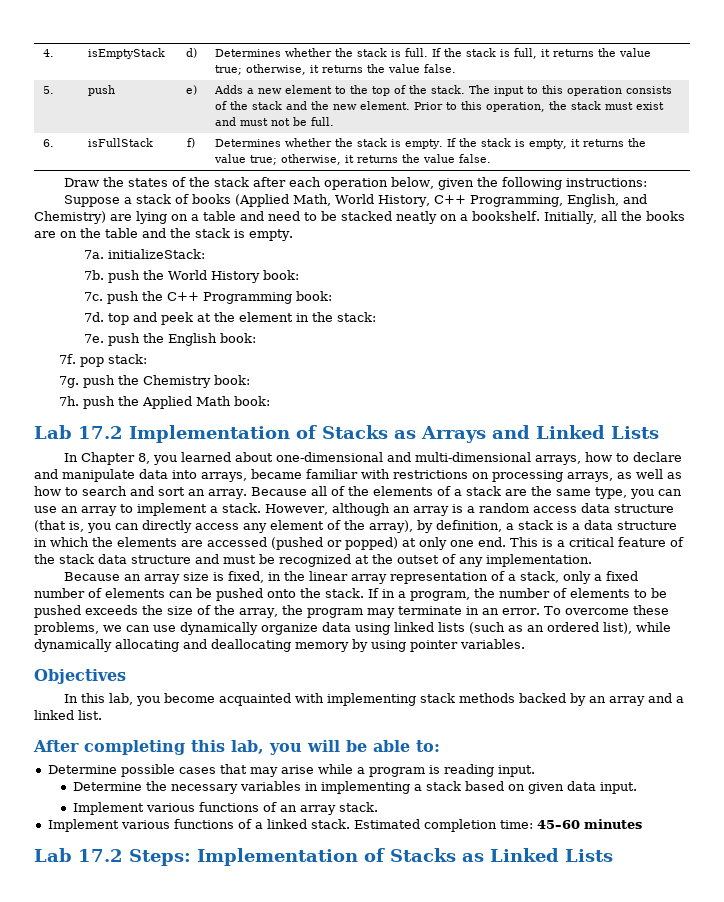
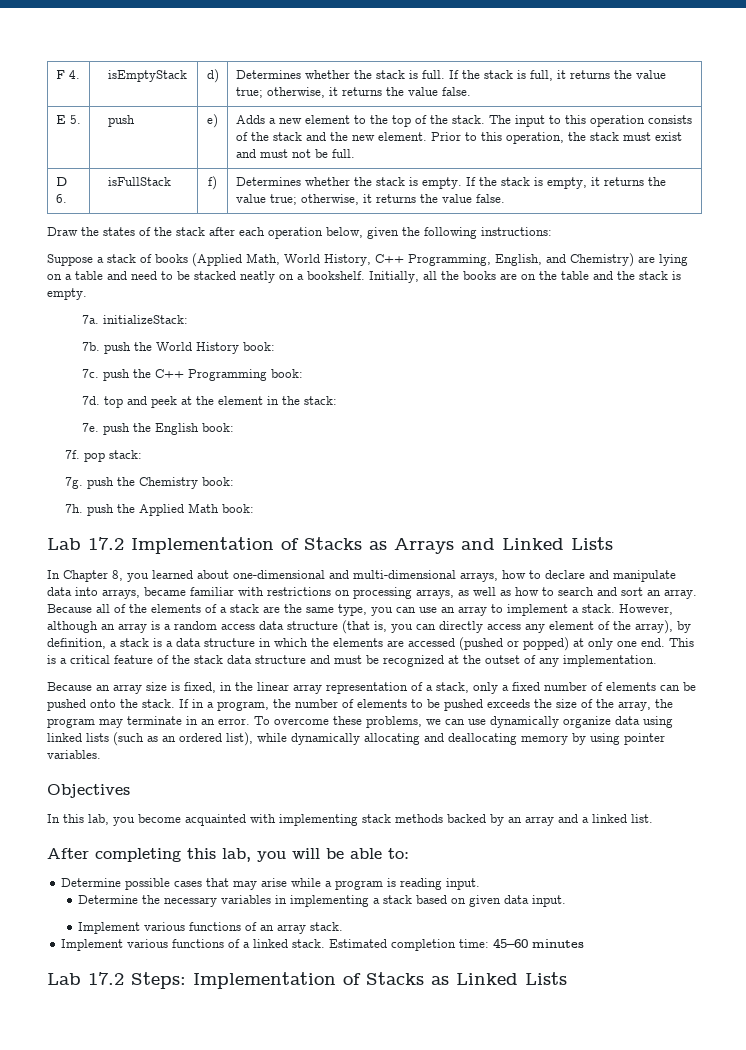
(43, 53) none -> [55,70,65,79] F
(457, 68) none -> [55,115,66,124] E
(335, 121) none -> [55,177,67,186] D

